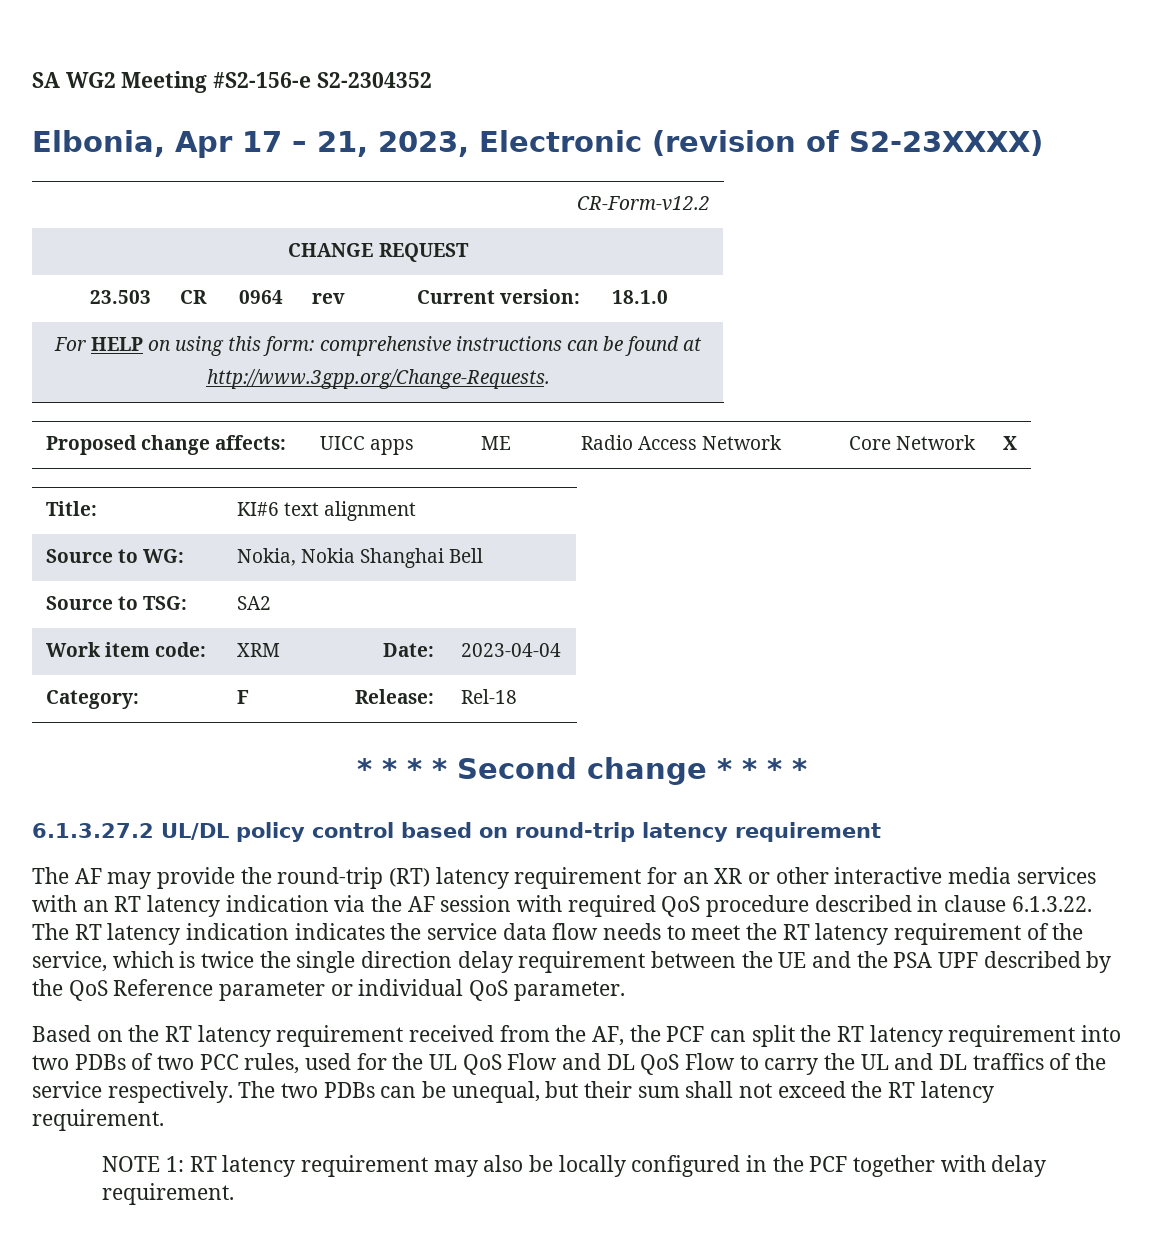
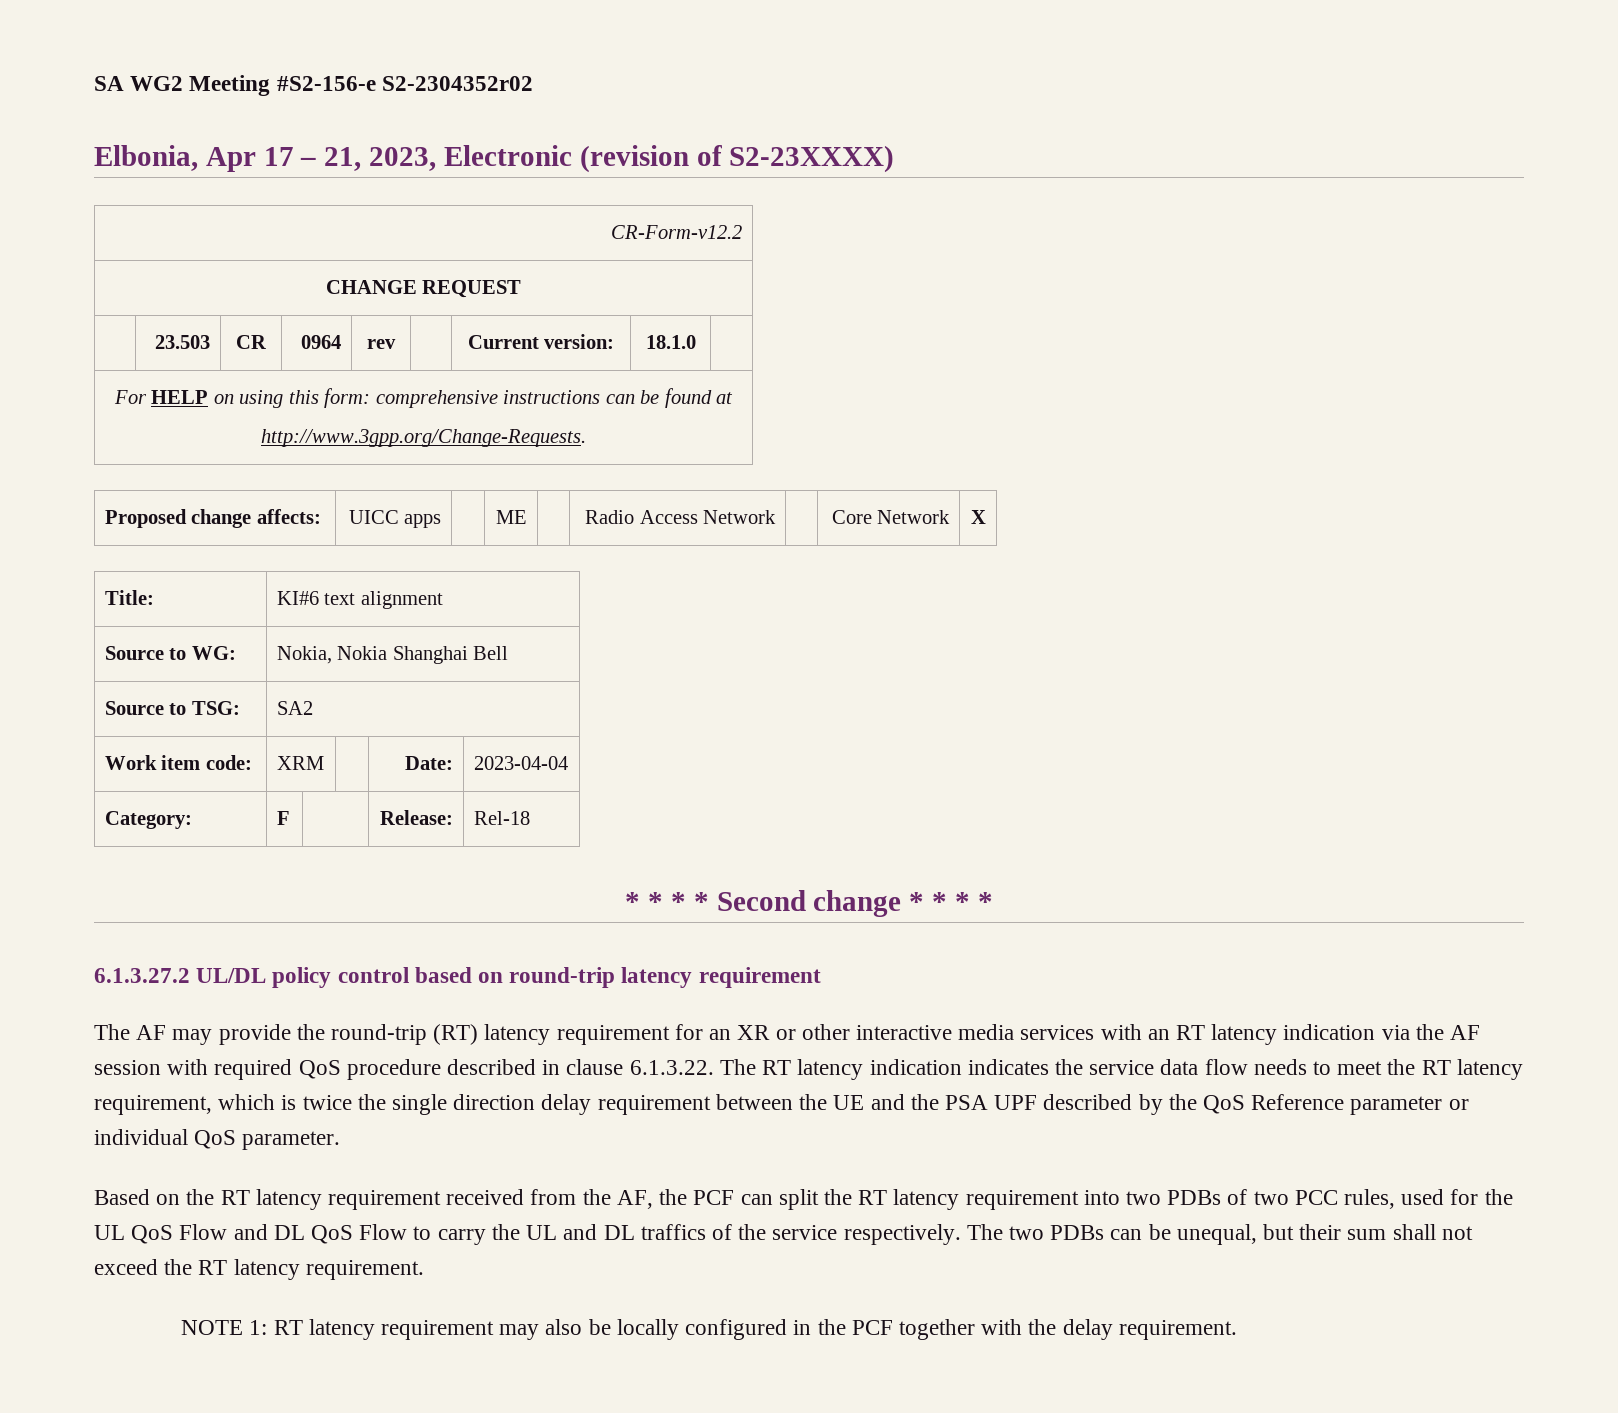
[316,72,432,88] S2-2304352 -> [381,76,533,91] S2-2304352r02
[894,923,1084,945] [32,951,107,972] requirement of the service, -> [94,1095,212,1115] requirement,
(986, 1163) none -> [1028,1319,1057,1335] the

